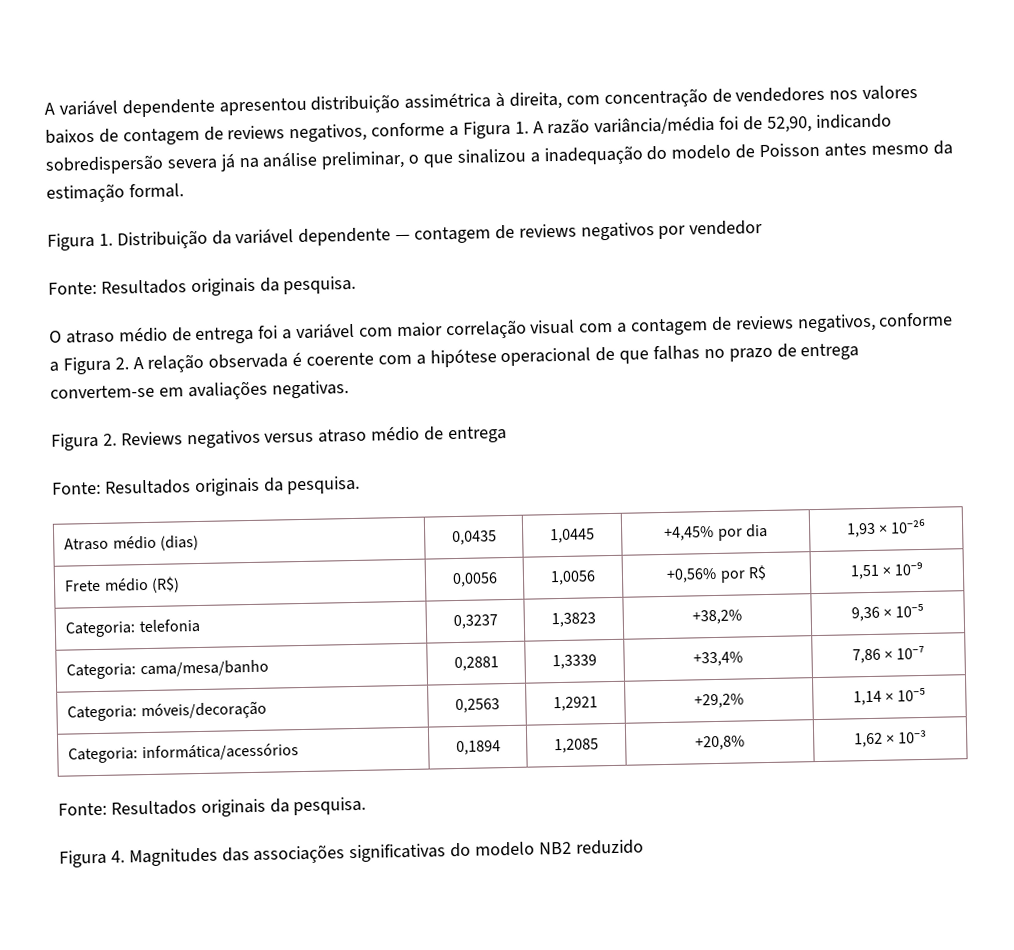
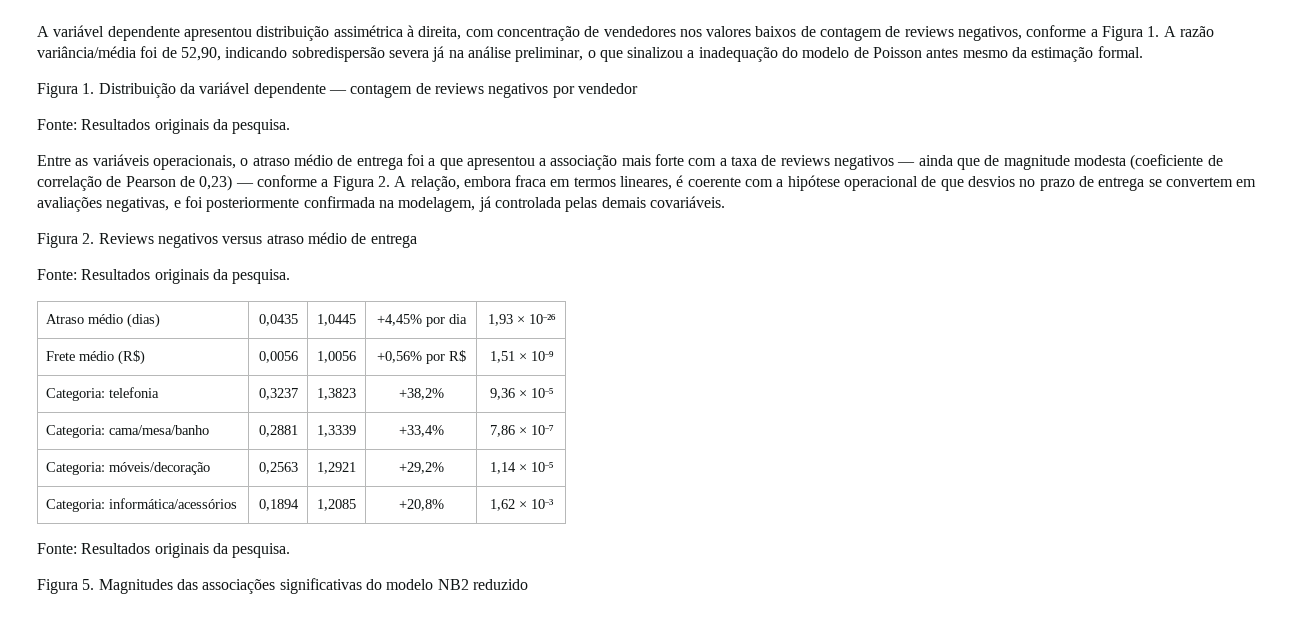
[49,330,62,343] O -> [37,154,249,170] Entre as variáveis operacionais, o
[296,313,876,340] variável com maior correlação visual com a contagem de reviews negativos, -> [439,154,1223,170] [37,175,254,191] que apresentou a associação mais forte com a taxa de reviews negativos — ainda que de magnitude modesta (coeficiente de correlação de Pearson de 0,23) —
[147,353,289,373] relação observada -> [410,175,673,191] relação, embora fraca em termos lineares,
[653,345,701,361] falhas -> [968,176,1016,187] desvios
[50,380,349,401] convertem-se em avaliações negativas. -> [1148,177,1257,187] [37,196,725,212] se convertem em avaliações negativas, e foi posteriormente confirmada na modelagem, já controlada pelas demais covariáveis.
[110,850,125,863] 4. -> [82,579,95,590] 5.

